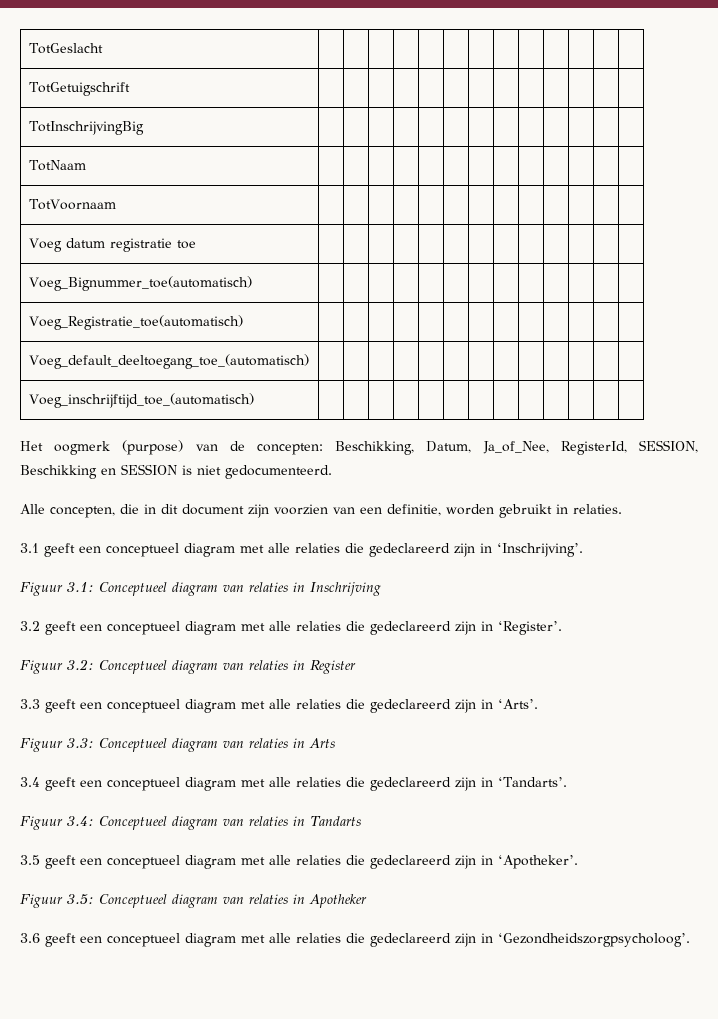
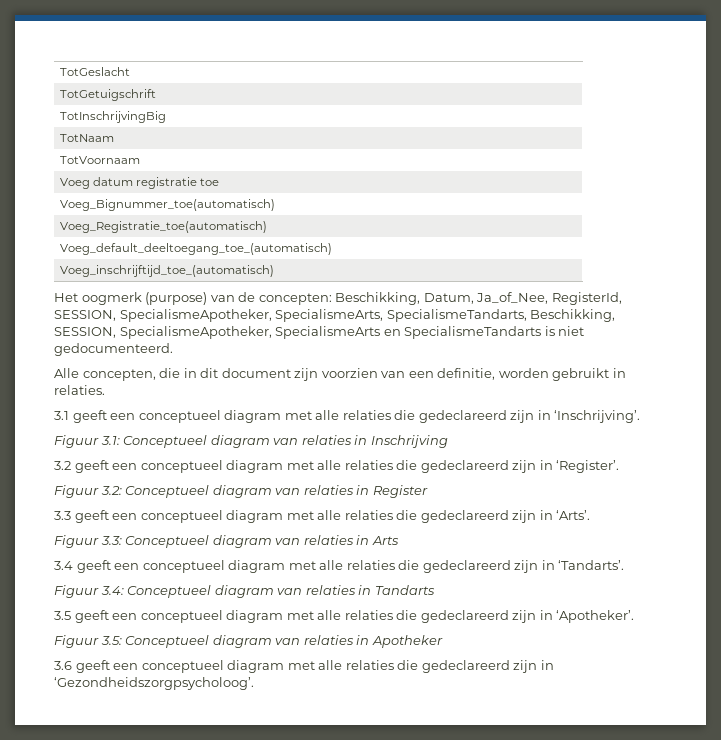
[20,464,177,479] Beschikking en SESSION -> [119,309,616,322] [54,326,542,339] SpecialismeApotheker, SpecialismeArts, SpecialismeTandarts, Beschikking, SESSION, SpecialismeApotheker, SpecialismeArts en SpecialismeTandarts

